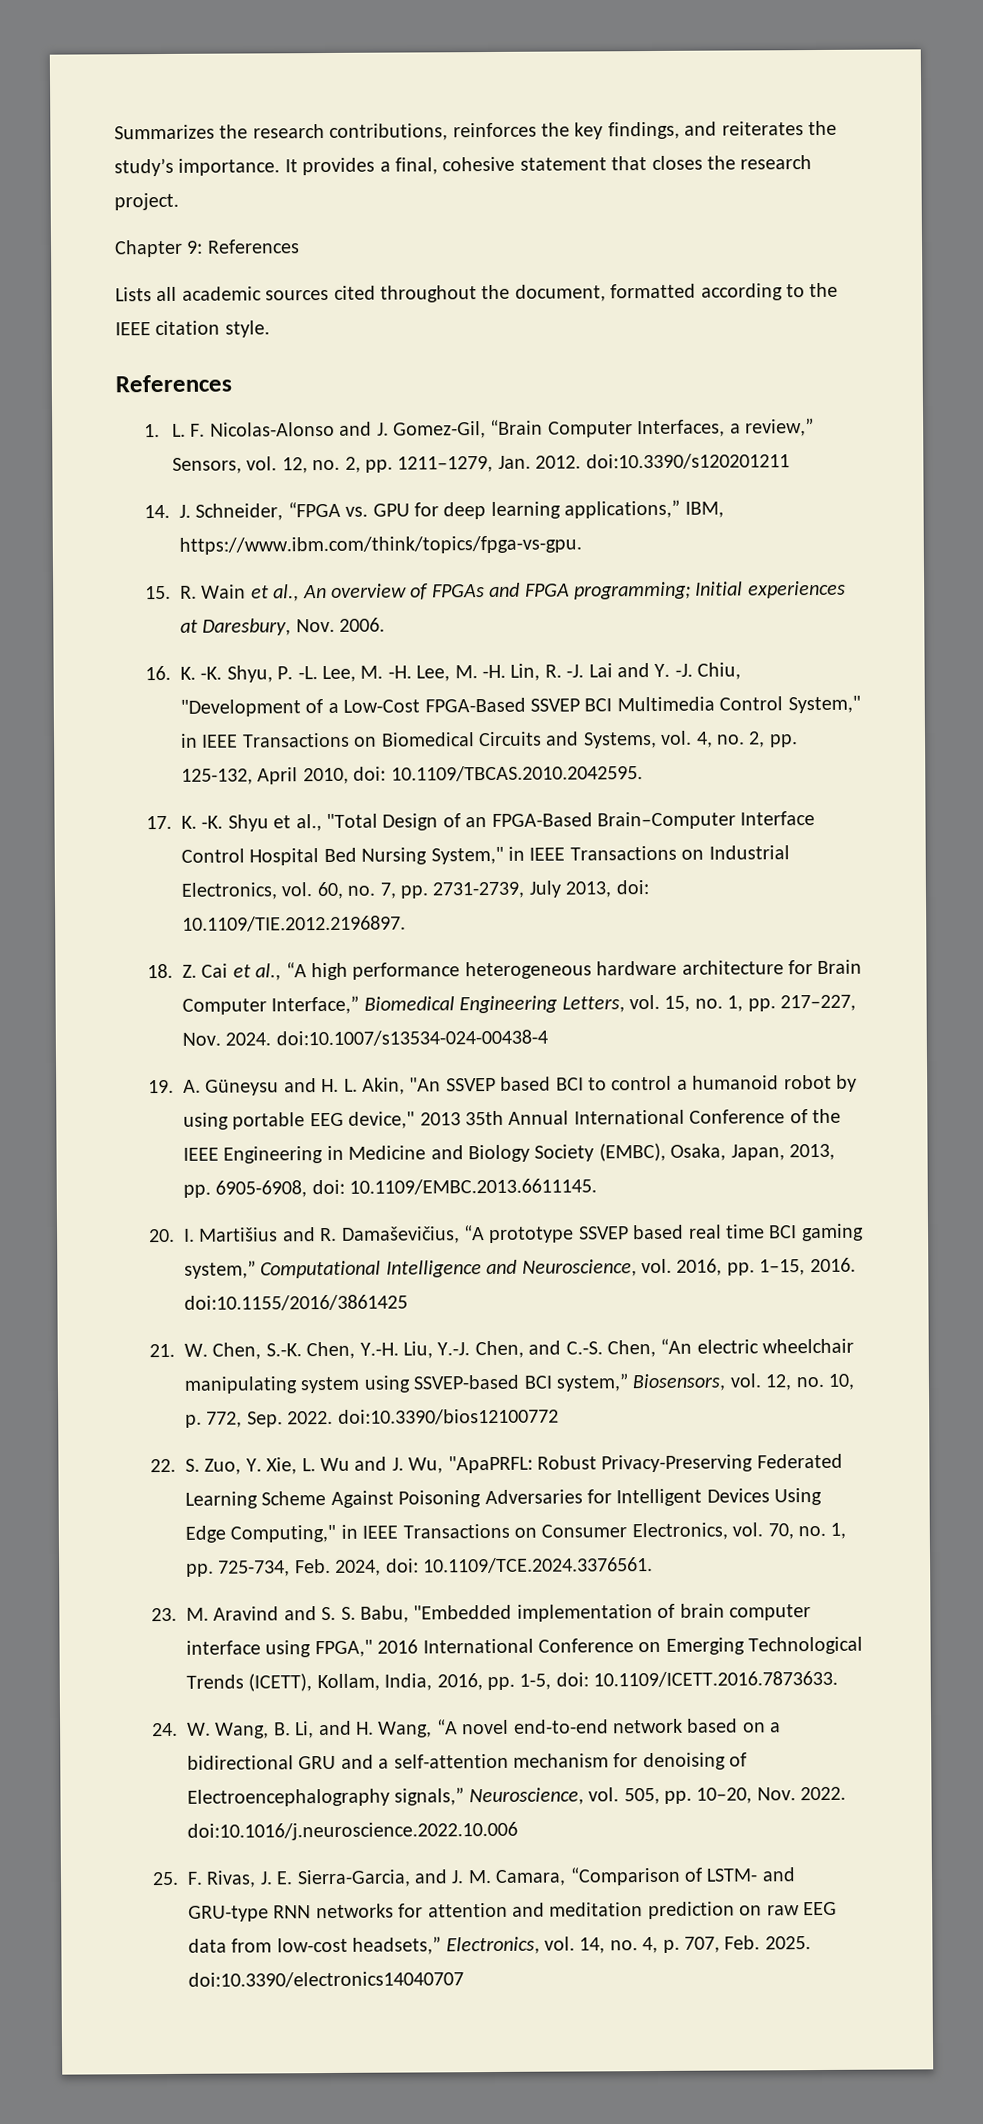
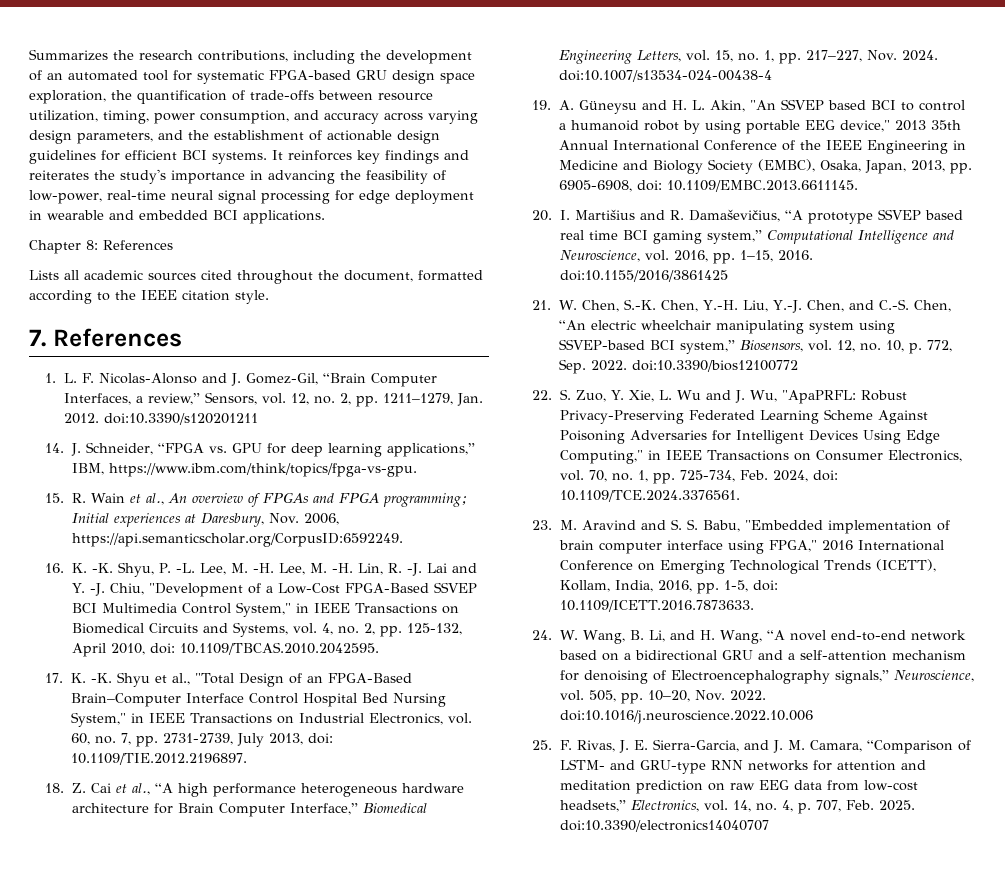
[452,120,837,140] [114,155,813,177] [114,192,179,211] reinforces the key findings, and reiterates the study’s importance. It provides a final, cohesive statement that closes the research project. -> [293,50,472,64] [29,70,475,84] [29,90,433,104] [29,110,478,124] [29,130,440,144] [29,150,469,164] [29,169,446,184] [29,190,474,204] [29,210,325,224] including the development of an automated tool for systematic FPGA-based GRU design space exploration, the quantification of trade-offs between resource utilization, timing, power consumption, and accuracy across varying design parameters, and the establishment of actionable design guidelines for efficient BCI systems. It reinforces key findings and reiterates the study's importance in advancing the feasibility of low-power, real-time neural signal processing for edge deployment in wearable and embedded BCI applications.
[186,240,204,254] 9: -> [86,240,98,250] 8:
(270, 329) none -> [29,329,46,347] 7.
[339,617,386,632] 2006. -> [304,513,340,525] [71,533,403,547] 2006, https://api.semanticscholar.org/CorpusID:6592249.

